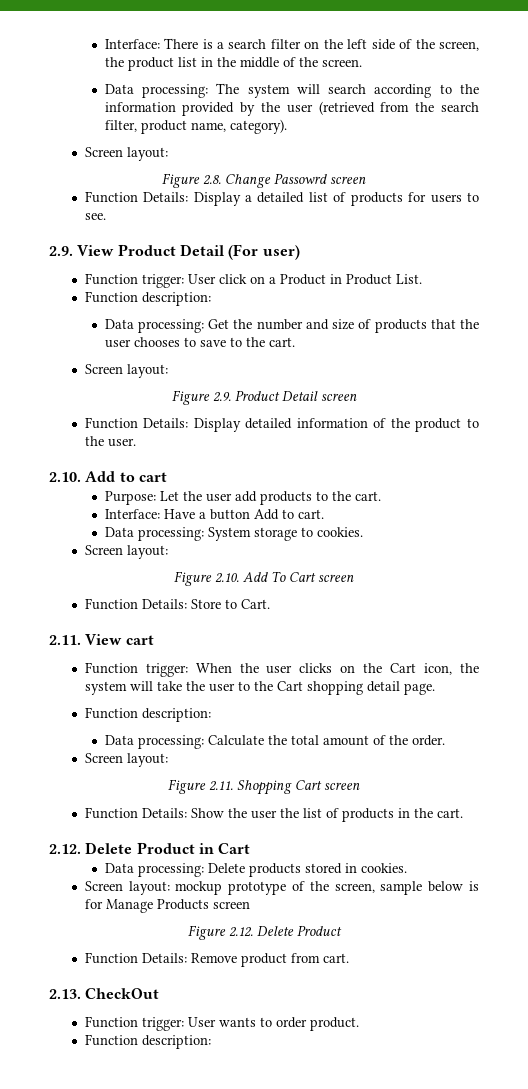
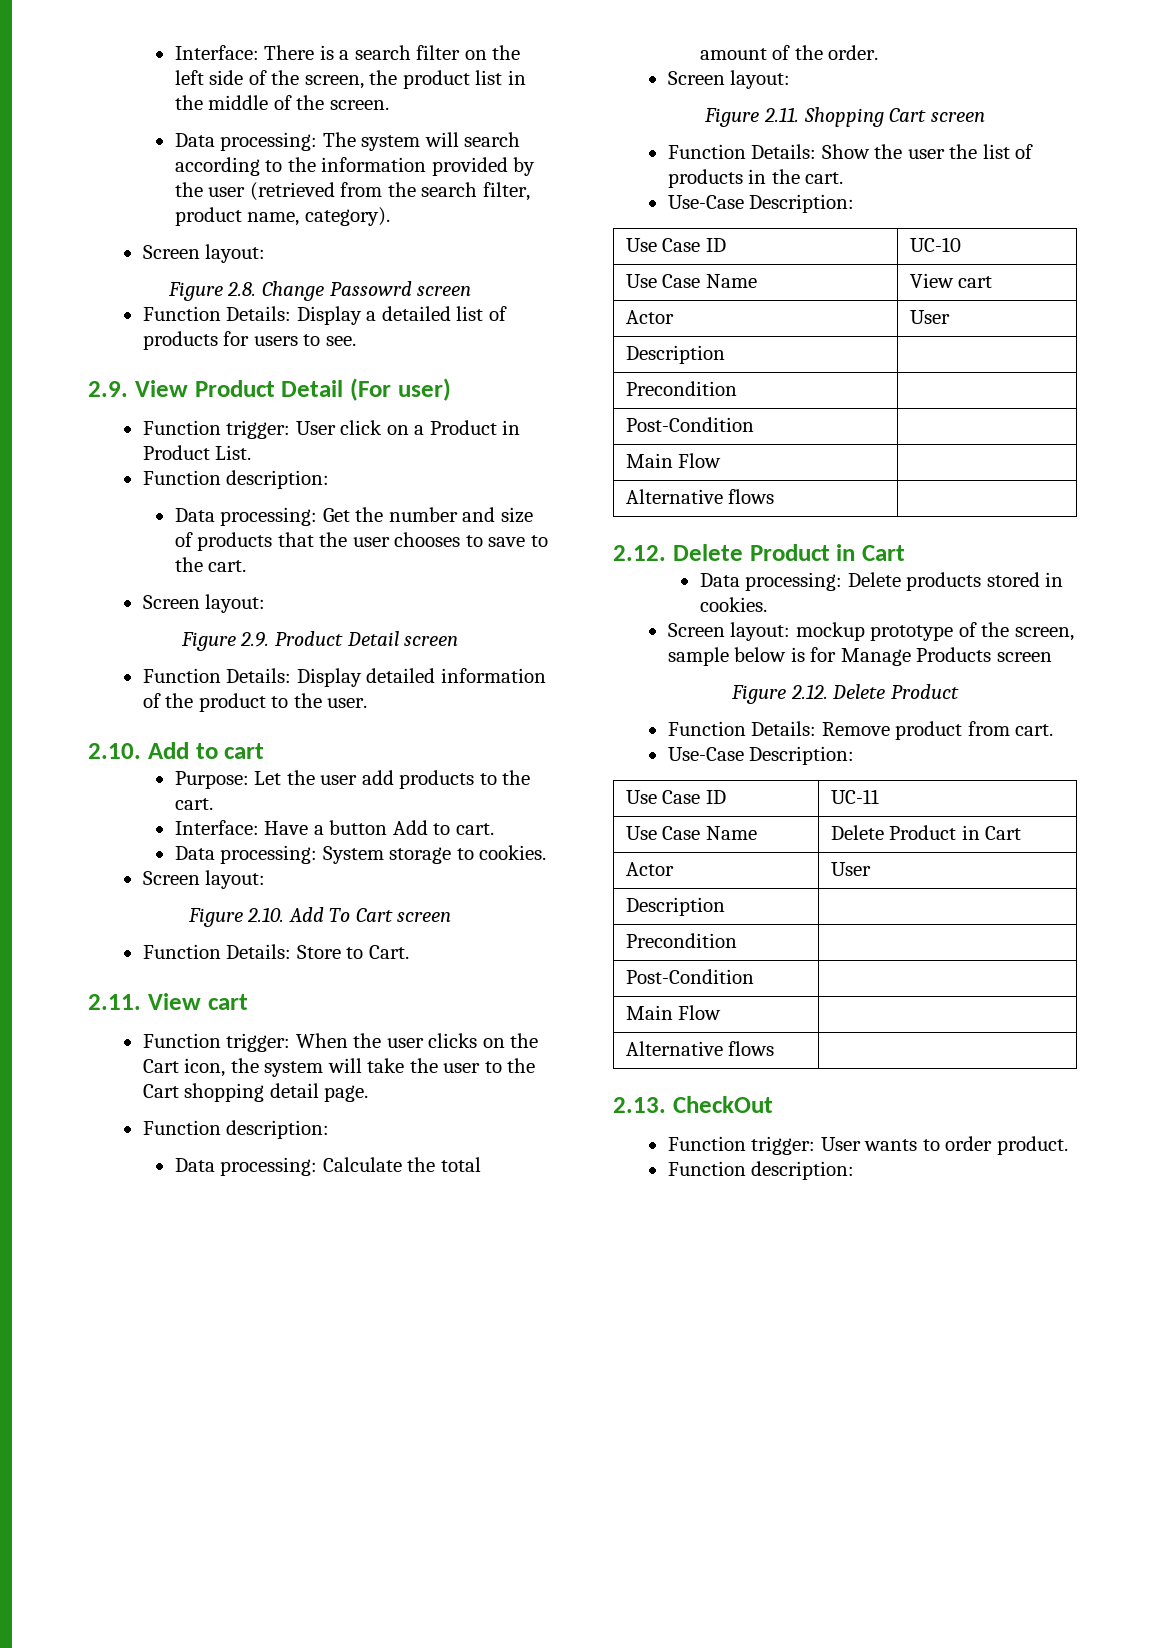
(463, 813) none -> [667,194,855,213] [625,238,726,252] [909,237,961,252] [625,274,757,288] [909,273,993,288] [625,310,674,324] [909,310,950,324] [625,345,725,364] [625,381,737,396] [625,417,754,432] [625,453,722,468] [625,489,775,504] // Use-Case Description: // Use Case ID | UC-10 // Use Case Name | View cart // Actor | User // Description | // Precondition | // Post-Condition | // Main Flow | // Alternative flows |
(349, 958) none -> [667,746,855,765] [625,790,726,804] [830,789,879,804] [625,826,757,840] [830,825,1022,840] [625,862,674,876] [830,862,871,876] [625,897,725,916] [625,933,737,948] [625,969,754,984] [625,1005,722,1020] [625,1041,775,1056] // Use-Case Description: // Use Case ID | UC-11 // Use Case Name | Delete Product in Cart // Actor | User // Description | // Precondition | // Post-Condition | // Main Flow | // Alternative flows |

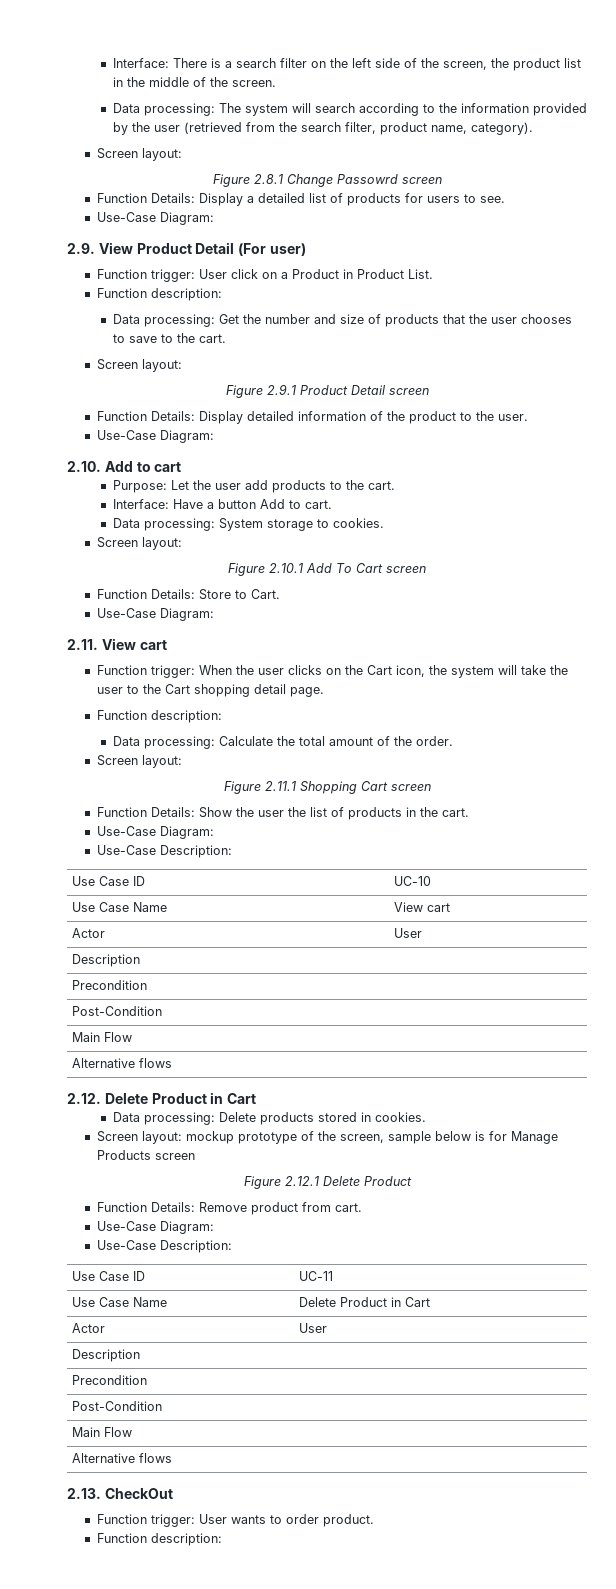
[227,282,257,296] 2.8. -> [253,174,283,184] 2.8.1
(356, 341) none -> [96,212,214,225] // Use-Case Diagram:
[240,632,270,647] 2.9. -> [266,384,296,395] 2.9.1
(368, 703) none -> [96,430,214,443] // Use-Case Diagram:
[247,907,285,922] 2.10. -> [269,563,303,573] 2.10.1
(409, 952) none -> [96,608,214,621] // Use-Case Diagram:
[763,107,799,122] 2.11. -> [264,781,296,791] 2.11.1
(844, 178) none -> [96,826,214,839] // Use-Case Diagram:
[790,684,828,699] 2.12. -> [284,1176,319,1186] 2.12.1
(1054, 730) none -> [96,1221,214,1234] // Use-Case Diagram:

